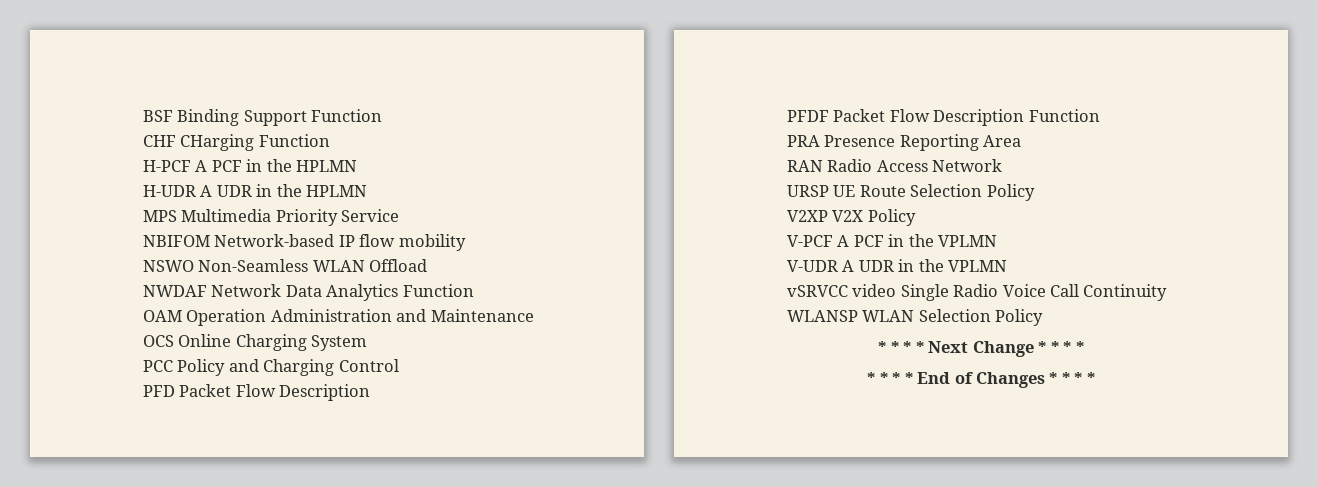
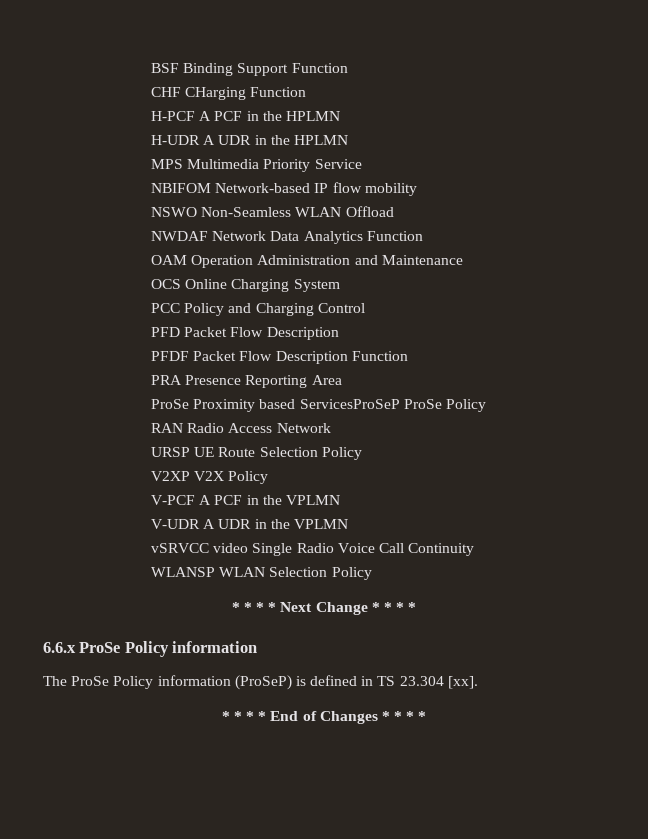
(1022, 141) none -> [151,399,487,412] // ProSe Proximity based ServicesProSeP ProSe Policy
(1084, 347) none -> [43,641,258,657] [43,675,478,690] // 6.6.x ProSe Policy information // The ProSe Policy information (ProSeP) is defined in TS 23.304 [xx].

